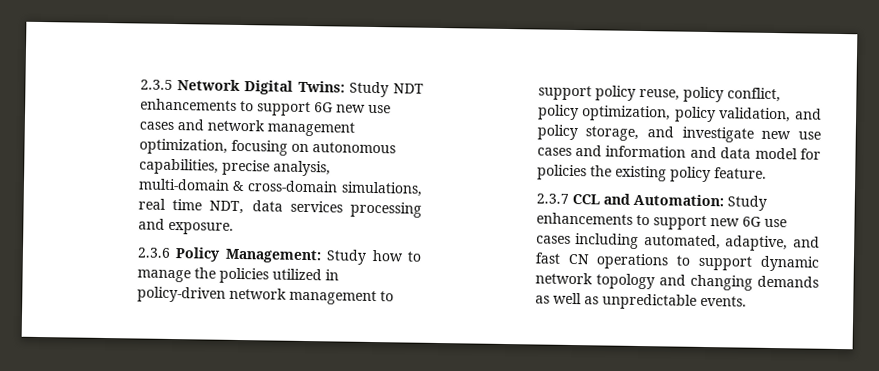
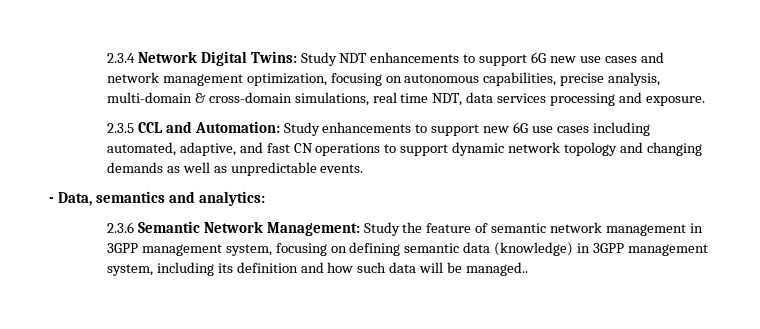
[139,79,173,90] 2.3.5 -> [106,53,135,63] 2.3.4
[136,247,422,265] [136,267,339,284] [136,286,394,306] [537,85,781,103] [537,104,822,123] [536,124,821,143] [536,145,821,160] [536,164,767,183] [535,193,569,204] 2.3.6 Policy Management: Study how to manage the policies utilized in policy-driven network management to support policy reuse, policy conflict, policy optimization, policy validation, and policy storage, and investigate new use cases and information and data model for policies the existing policy feature. // 2.3.7 -> [106,123,134,133] 2.3.5
(747, 301) none -> [49,191,265,206] [106,221,703,236] [106,242,708,256] [106,262,529,276] // - Data, semantics and analytics: // 2.3.6 Semantic Network Management: Study the feature of semantic network management in 3GPP management system, focusing on defining semantic data (knowledge) in 3GPP management system, including its definition and how such data will be managed..

